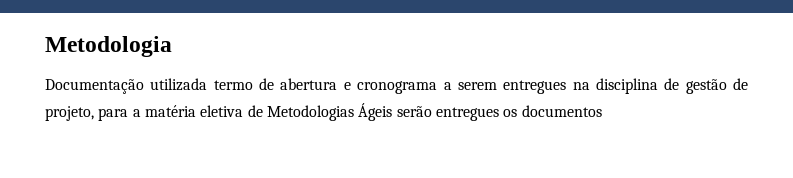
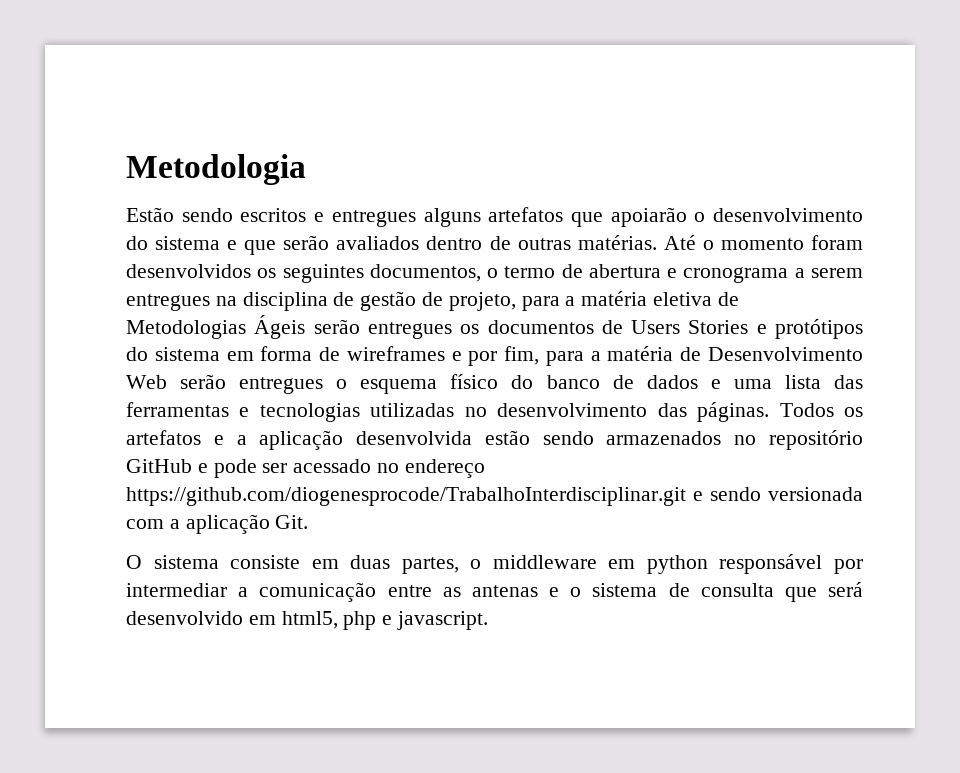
[45,78,208,94] Documentação utilizada -> [126,207,863,227] [126,235,864,255] [126,264,499,283] Estão sendo escritos e entregues alguns artefatos que apoiarão o desenvolvimento do sistema e que serão avaliados dentro de outras matérias. Até o momento foram desenvolvidos os seguintes documentos, o
(602, 111) none -> [601,319,863,339] [126,346,863,366] [126,374,864,394] [126,402,864,422] [126,430,863,450] [126,459,485,478] [126,487,863,506] [126,514,309,534] [126,554,863,574] [126,582,863,602] [126,611,489,630] de Users Stories e protótipos do sistema em forma de wireframes e por fim, para a matéria de Desenvolvimento Web serão entregues o esquema físico do banco de dados e uma lista das ferramentas e tecnologias utilizadas no desenvolvimento das páginas. Todos os artefatos e a aplicação desenvolvida estão sendo armazenados no repositório GitHub e pode ser acessado no endereço https://github.com/diogenesprocode/TrabalhoInterdisciplinar.git e sendo versionada com a aplicação Git. // O sistema consiste em duas partes, o middleware em python responsável por intermediar a comunicação entre as antenas e o sistema de consulta que será desenvolvido em html5, php e javascript.

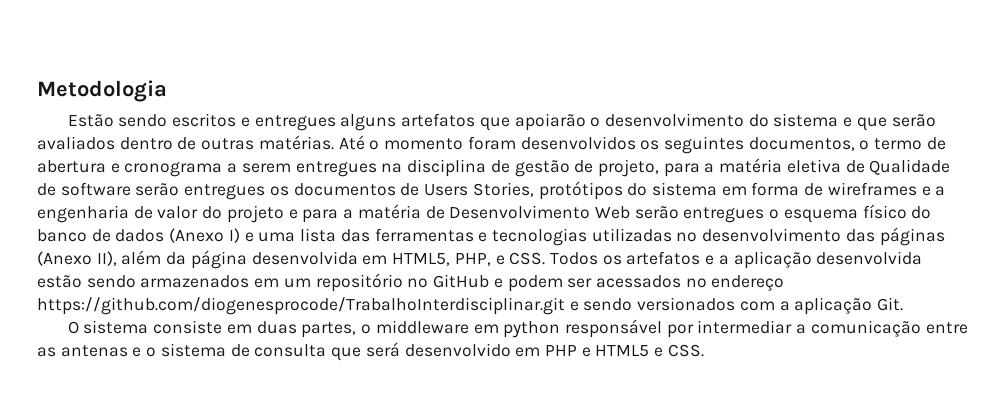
[126,315,306,339] Metodologias Ágeis -> [869,159,951,175] [37,182,131,196] Qualidade de software
[688,320,767,334] Stories e -> [472,182,534,197] Stories,
[468,346,540,366] por fim, -> [935,186,946,196] [37,205,298,223] a engenharia de valor do projeto e
(698, 382) none -> [169,228,240,243] (Anexo I)
[697,402,770,422] páginas. -> [879,227,945,246] [37,250,546,269] páginas (Anexo II), além da página desenvolvida em HTML5, PHP, e CSS.
[734,430,863,450] [126,459,372,478] no repositório GitHub e pode ser acessado -> [254,273,681,292] em um repositório no GitHub e podem ser acessados
[768,487,863,501] versionada -> [637,297,736,311] versionados
[281,611,489,630] html5, php e javascript. -> [544,344,704,357] PHP e HTML5 e CSS.

